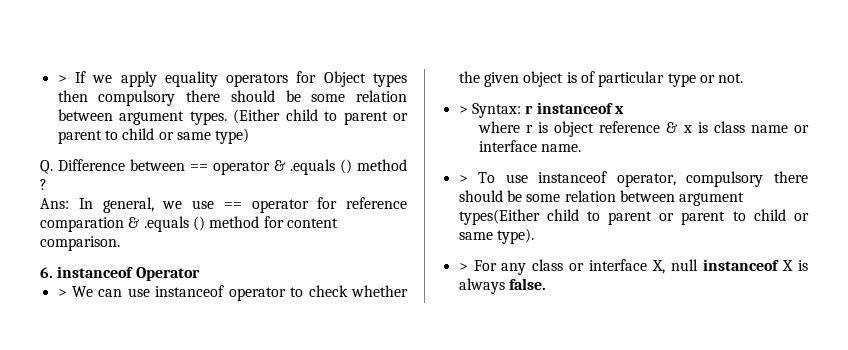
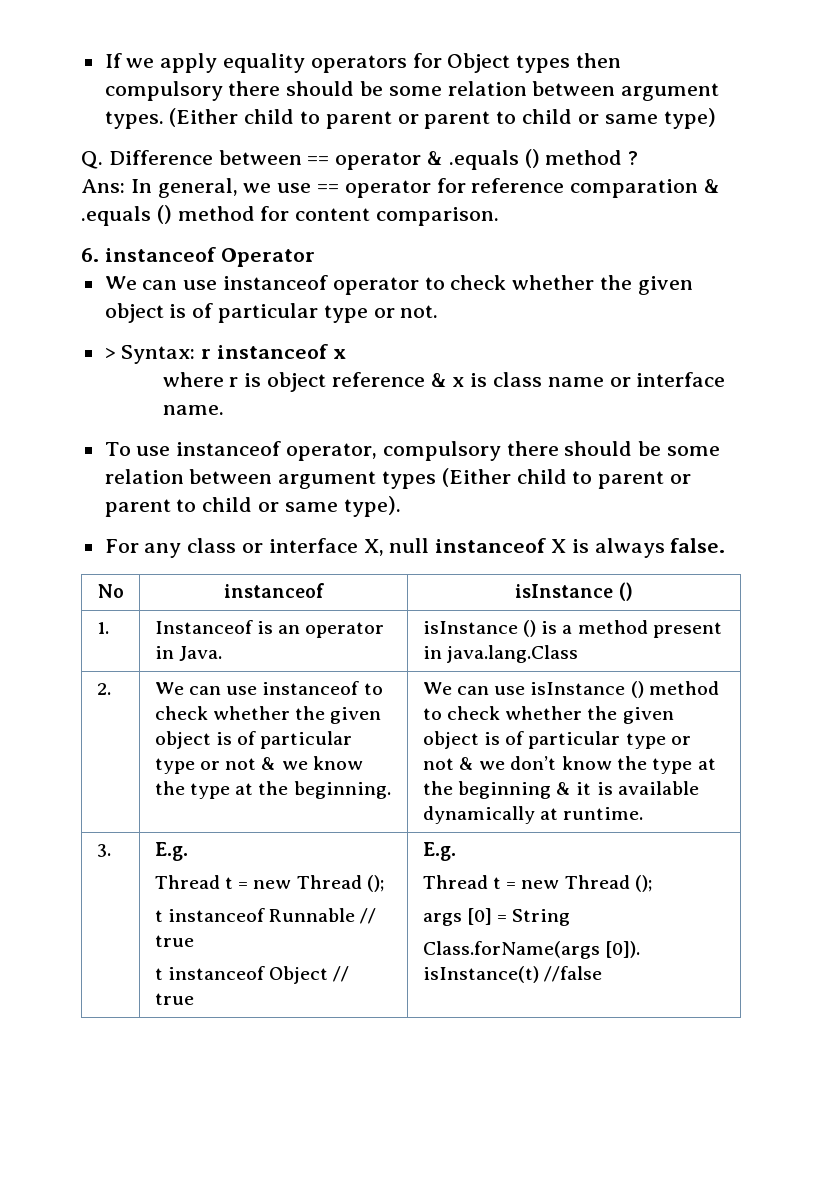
[57,75,67,83] > -> (104, 60) none
[57,289,67,297] > -> (315, 257) none
[458,175,468,183] > -> (224, 410) none
[458,209,540,225] types(Either -> [382,468,511,489] types (Either
[458,263,468,271] > -> (401, 506) none
(546, 284) none -> [97,584,124,598] [224,583,324,598] [515,582,633,601] [96,622,109,634] [154,620,385,638] [154,646,222,661] [422,620,723,638] [422,645,578,663] [96,683,111,695] [154,681,383,695] [154,706,382,724] [154,731,353,749] [154,756,364,774] [154,781,391,799] [422,681,720,698] [422,706,674,724] [422,731,692,749] [422,756,716,774] [422,781,700,799] [422,806,644,824] [96,844,111,857] [154,842,188,861] [154,875,385,892] [154,908,377,924] [154,935,194,947] [154,966,350,984] [154,993,194,1005] [422,842,456,861] [422,875,653,892] [422,908,571,926] [422,941,640,959] [422,966,602,983] // No | instanceof | isInstance () // 1. | Instanceof is an operator in Java. | isInstance () is a method present in java.lang.Class // 2. | We can use instanceof to check whether the given object is of particular type or not & we know the type at the beginning. | We can use isInstance () method to check whether the given object is of particular type or not & we don’t know the type at the beginning & it is available dynamically at runtime. // 3. | E.g. // Thread t = new Thread (); // t instanceof Runnable // true // t instanceof Object // true | E.g. // Thread t = new Thread (); // args [0] = String // Class.forName(args [0]). isInstance(t) //false

